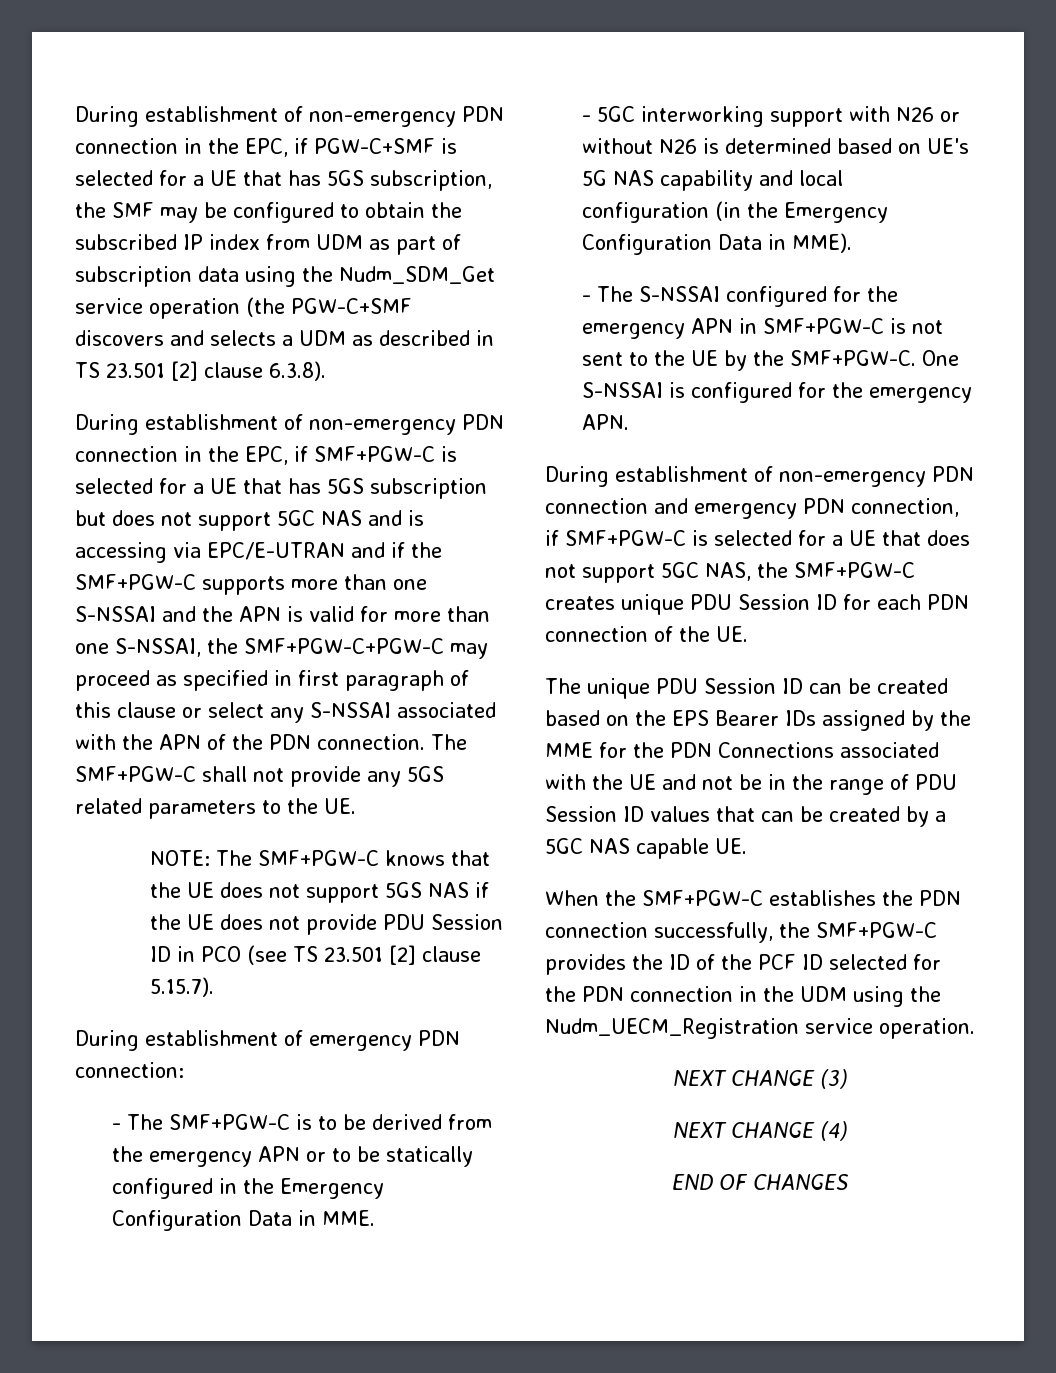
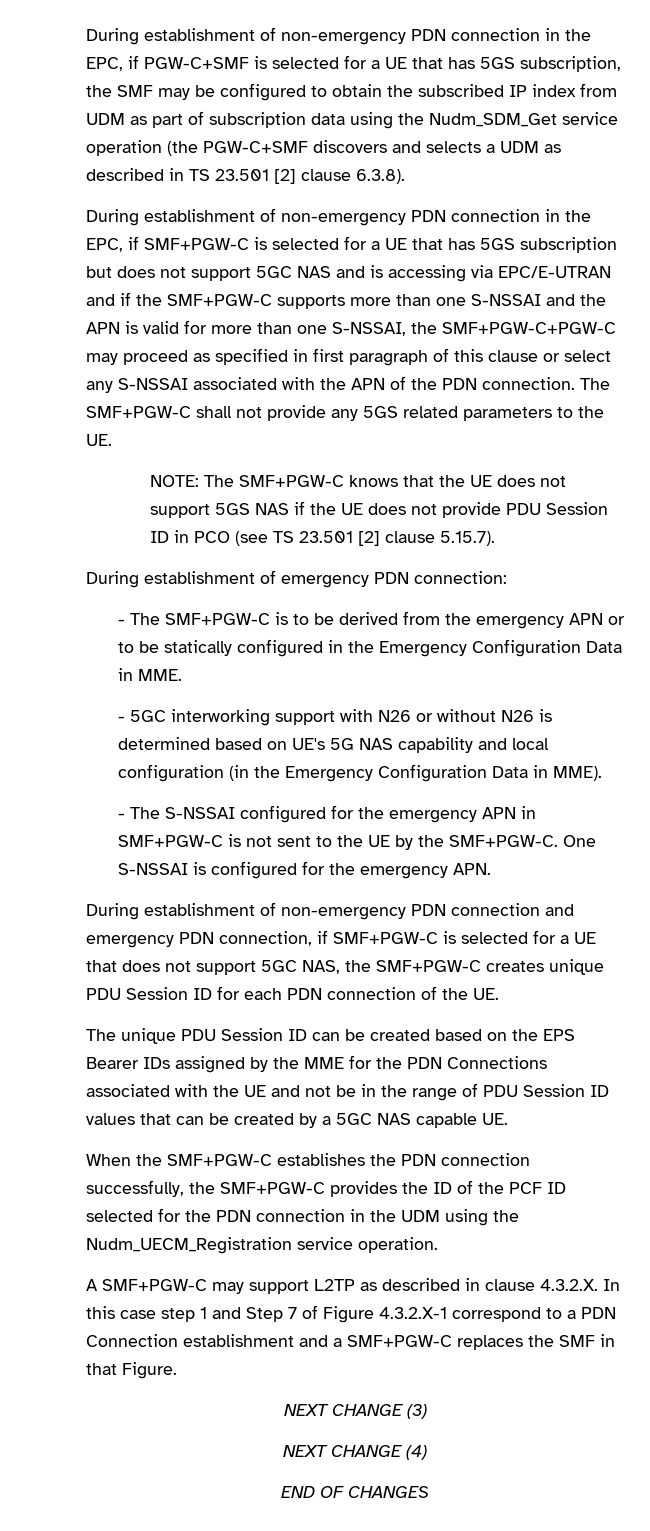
(975, 1028) none -> [86,1278,620,1294] [86,1305,616,1323] [86,1334,615,1350] [86,1362,177,1379] // A SMF+PGW-C may support L2TP as described in clause 4.3.2.X. In this case step 1 and Step 7 of Figure 4.3.2.X-1 correspond to a PDN Connection establishment and a SMF+PGW-C replaces the SMF in that Figure.

